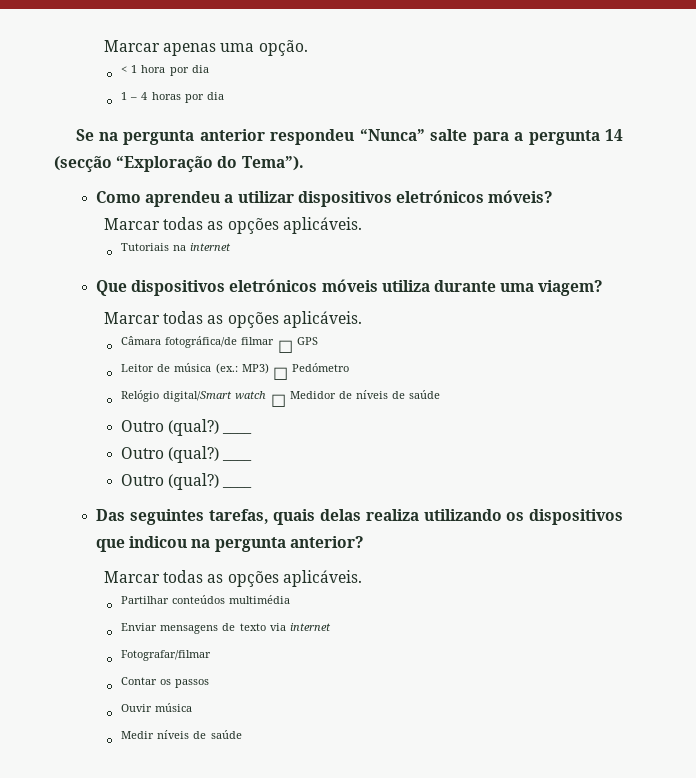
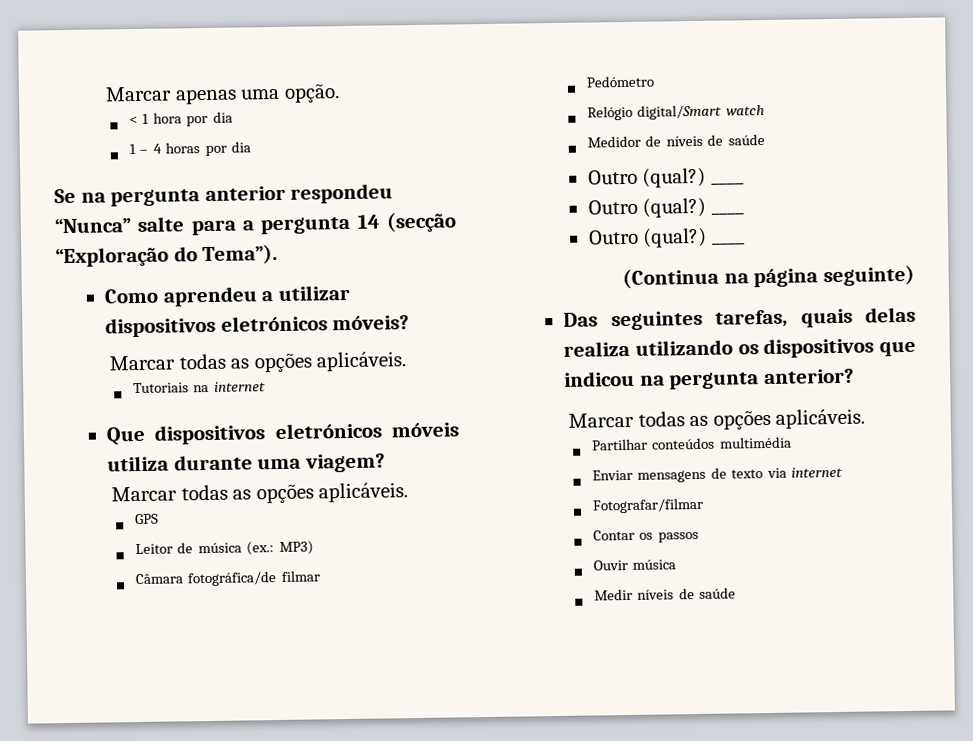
[120,336,293,353] Câmara fotográfica/de filmar □ -> (409, 492) none
[272,367,288,380] □ -> [134,570,321,587] // Câmara fotográfica/de filmar //
[270,394,286,407] □ -> (765, 110) //
(253, 487) none -> [622,264,915,290] // (Continua na página seguinte)

